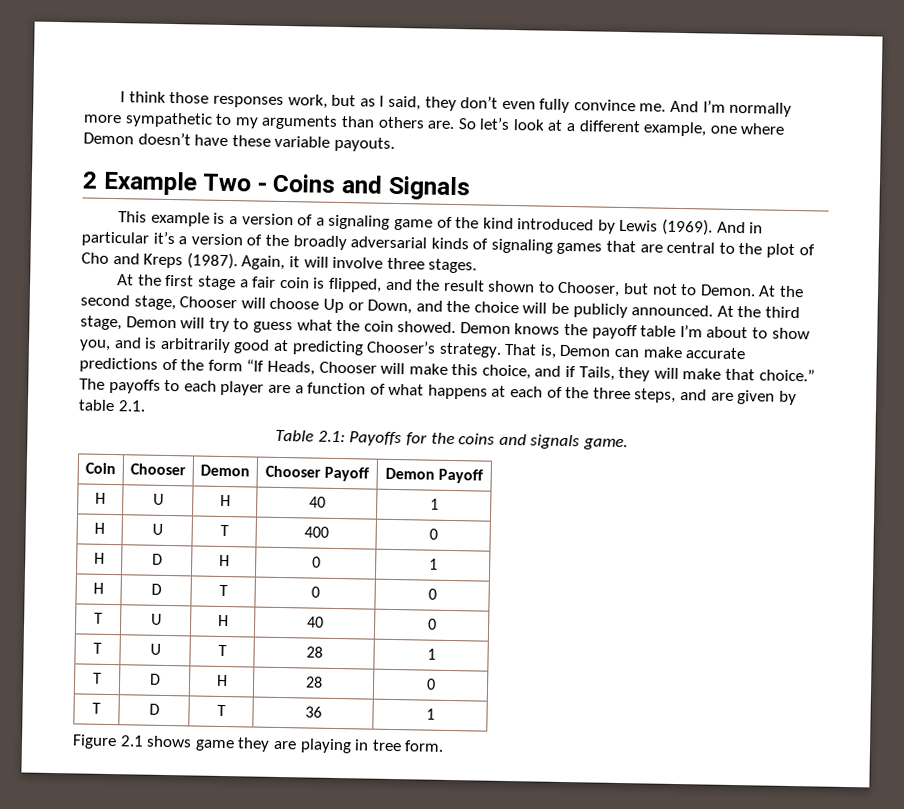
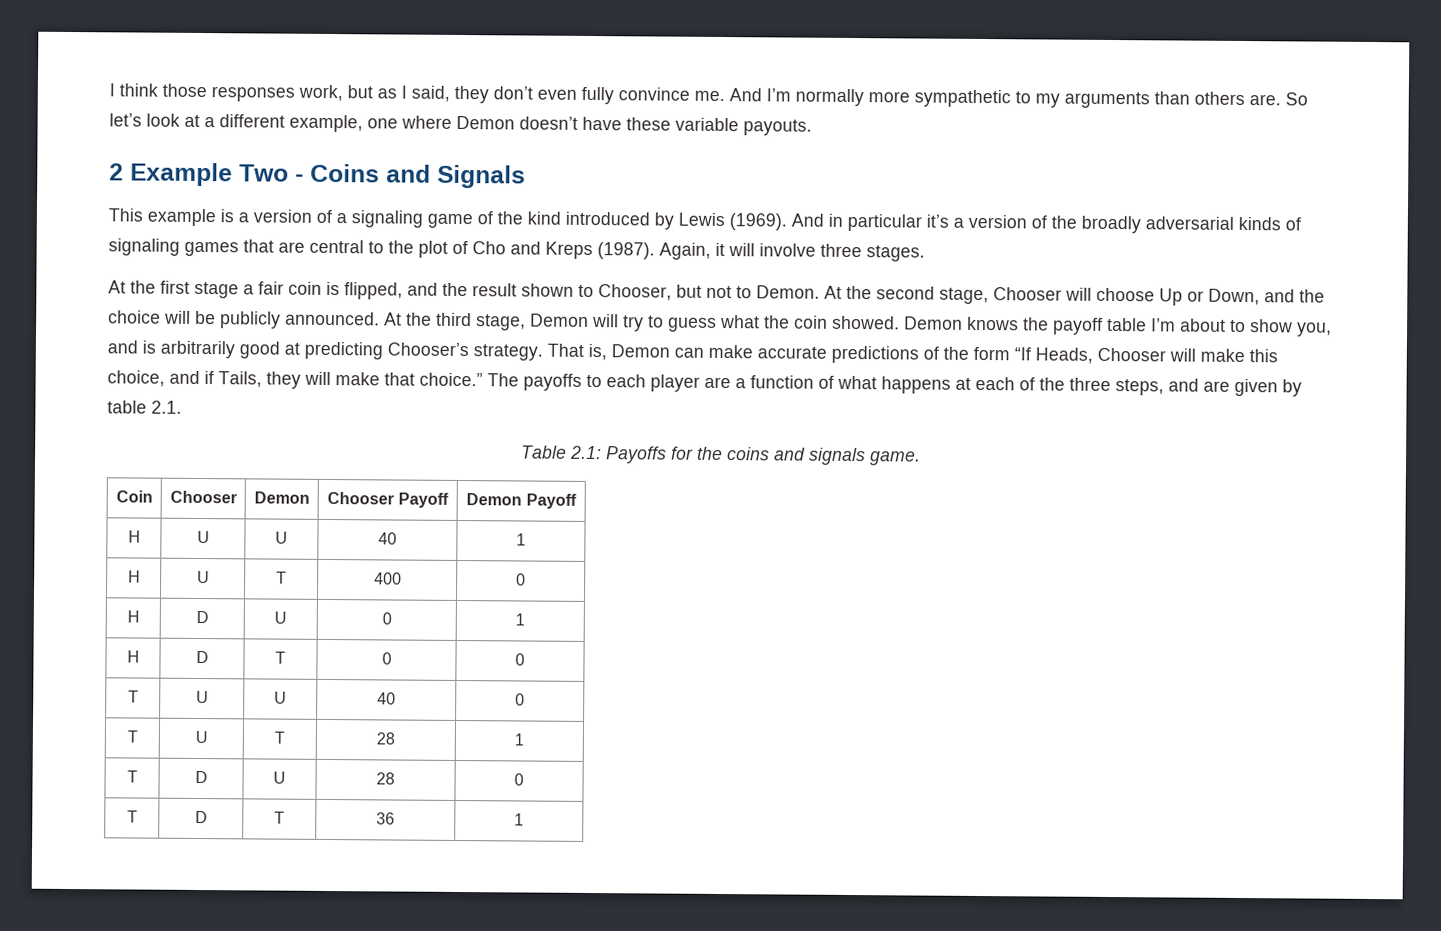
[219,494,231,507] H -> [275,531,288,544] U
[218,554,230,567] H -> [274,611,287,624] U
[217,614,229,627] H -> [274,691,287,704] U
[216,674,228,687] H -> [273,771,286,784] U
[72,734,445,754] // Figure 2.1 shows game they are playing in tree form. -> (524, 819) none

